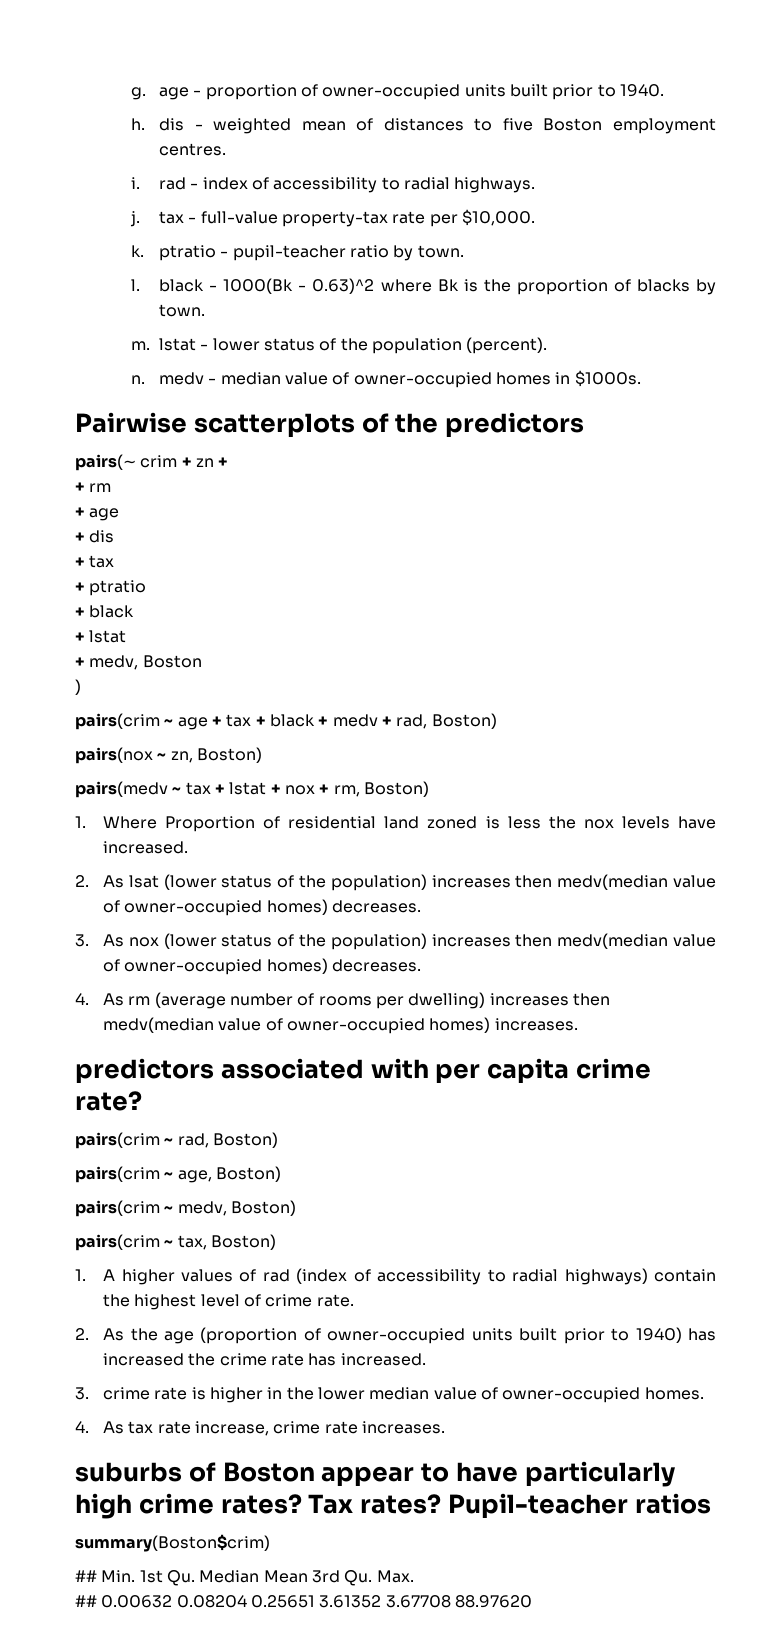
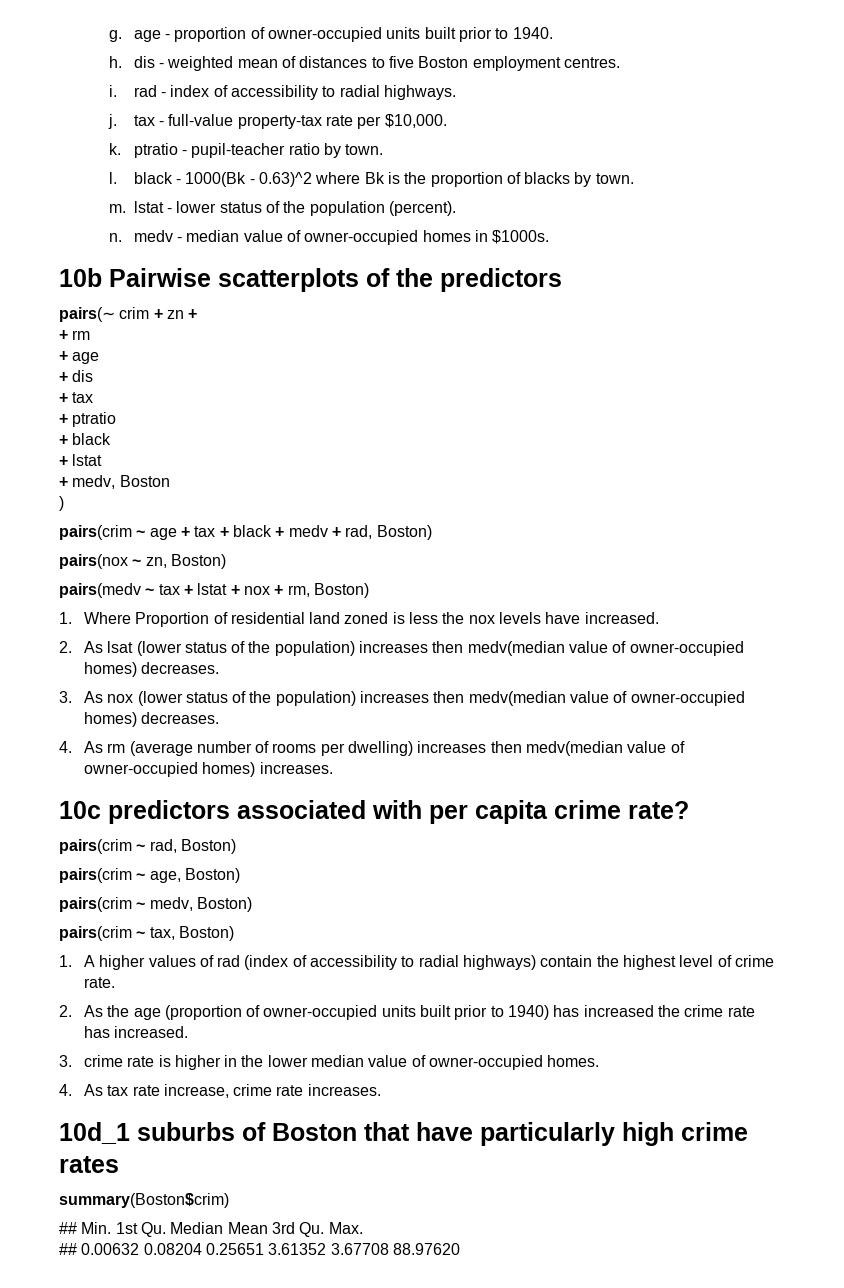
(641, 378) none -> [59,268,102,287] 10b
(578, 1024) none -> [59,801,101,819] 10c
(445, 1427) none -> [59,1122,130,1144] 10d_1
[321,1463,449,1486] appear to -> [364,1122,410,1141] that
[220,1493,711,1518] rates? Tax rates? Pupil-teacher ratios -> [59,1156,119,1173] rates

